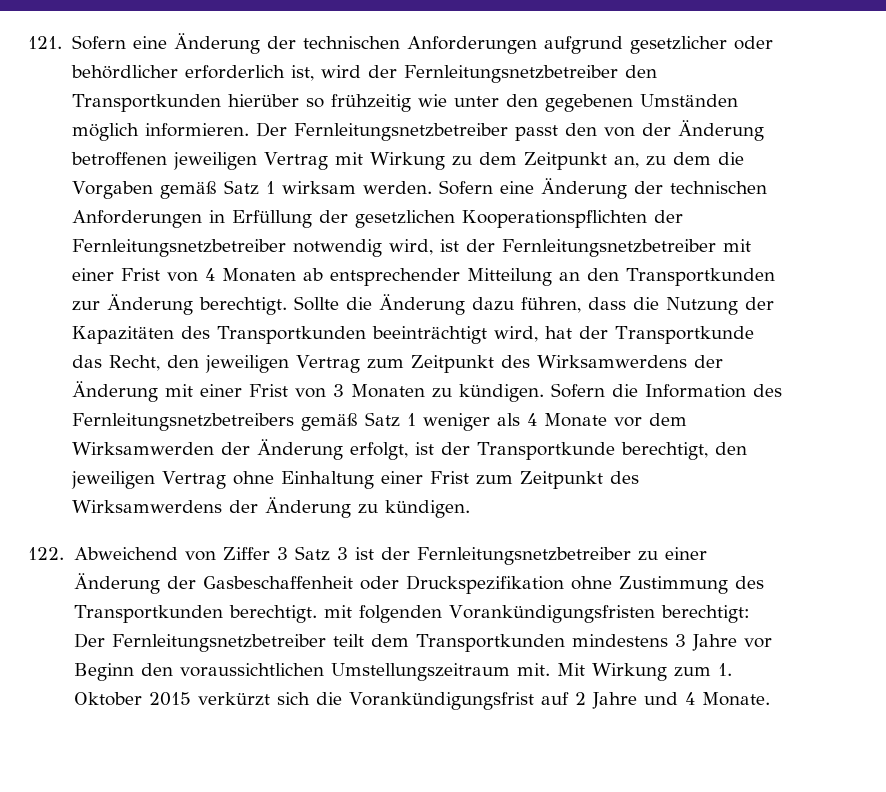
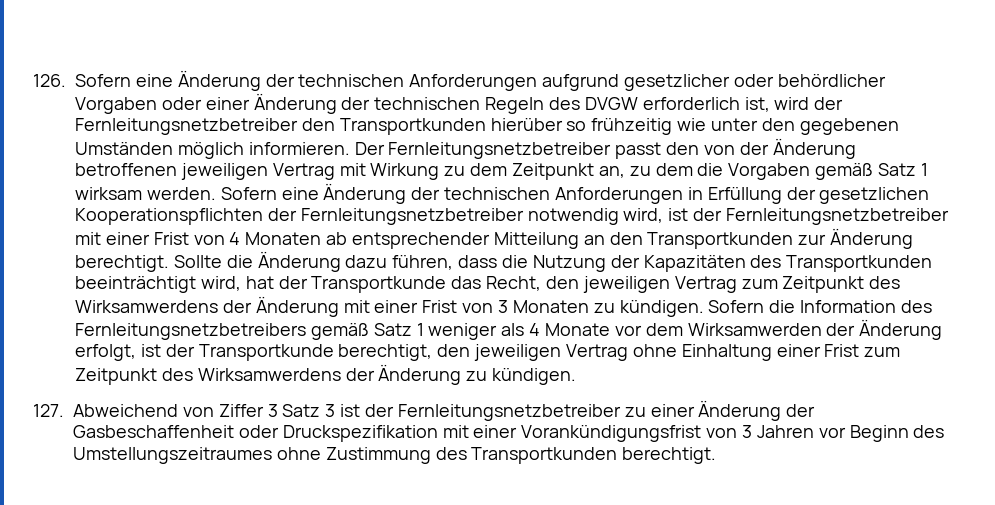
[28,36,62,49] 121. -> [33,74,66,87] 126.
(178, 72) none -> [75,93,638,114] Vorgaben oder einer Änderung der technischen Regeln des DVGW
[28,547,64,560] 122. -> [33,404,64,417] 127.
(564, 584) none -> [442,425,945,442] [73,447,272,464] mit einer Vorankündigungsfrist von 3 Jahren vor Beginn des Umstellungszeitraumes
[324,605,751,623] [73,633,773,652] [73,663,732,681] [73,692,771,710] mit folgenden Vorankündigungsfristen berechtigt: Der Fernleitungsnetzbetreiber teilt dem Transportkunden mindestens 3 Jahre vor Beginn den voraussichtlichen Umstellungszeitraum mit. Mit Wirkung zum 1. Oktober 2015 verkürzt sich die Vorankündigungsfrist auf 2 Jahre und 4 Monate. -> (717, 455) none

